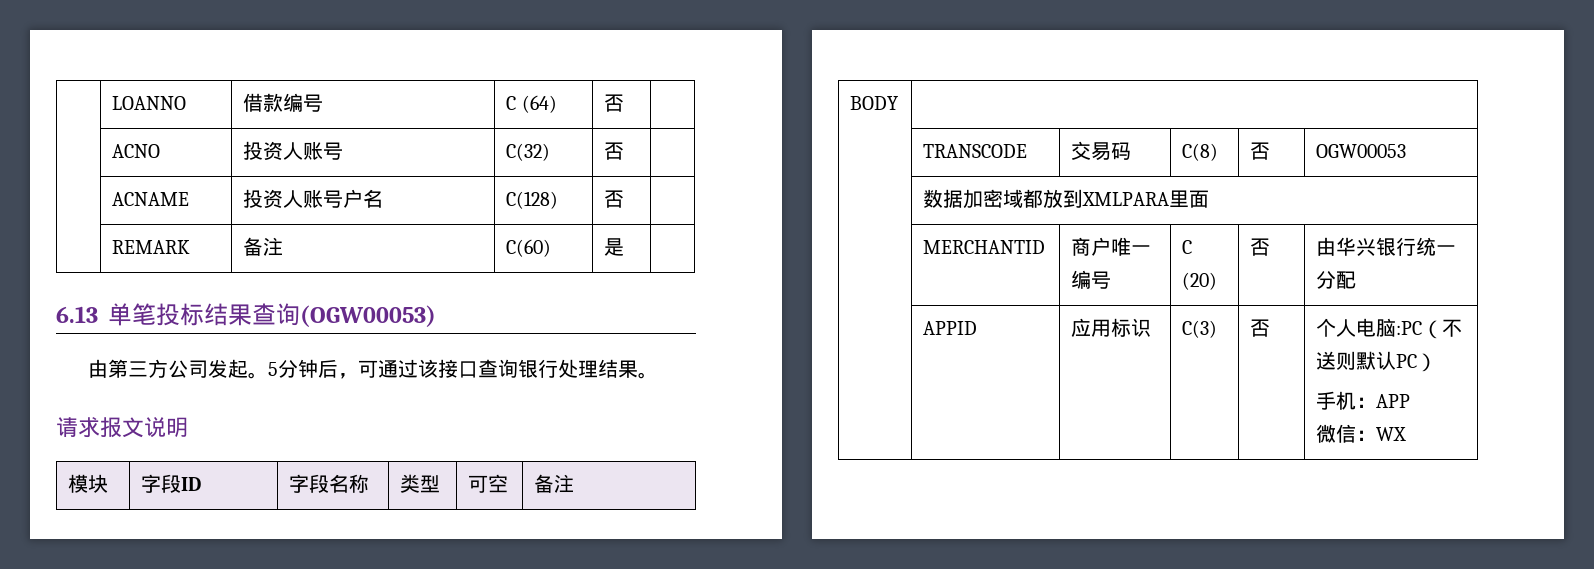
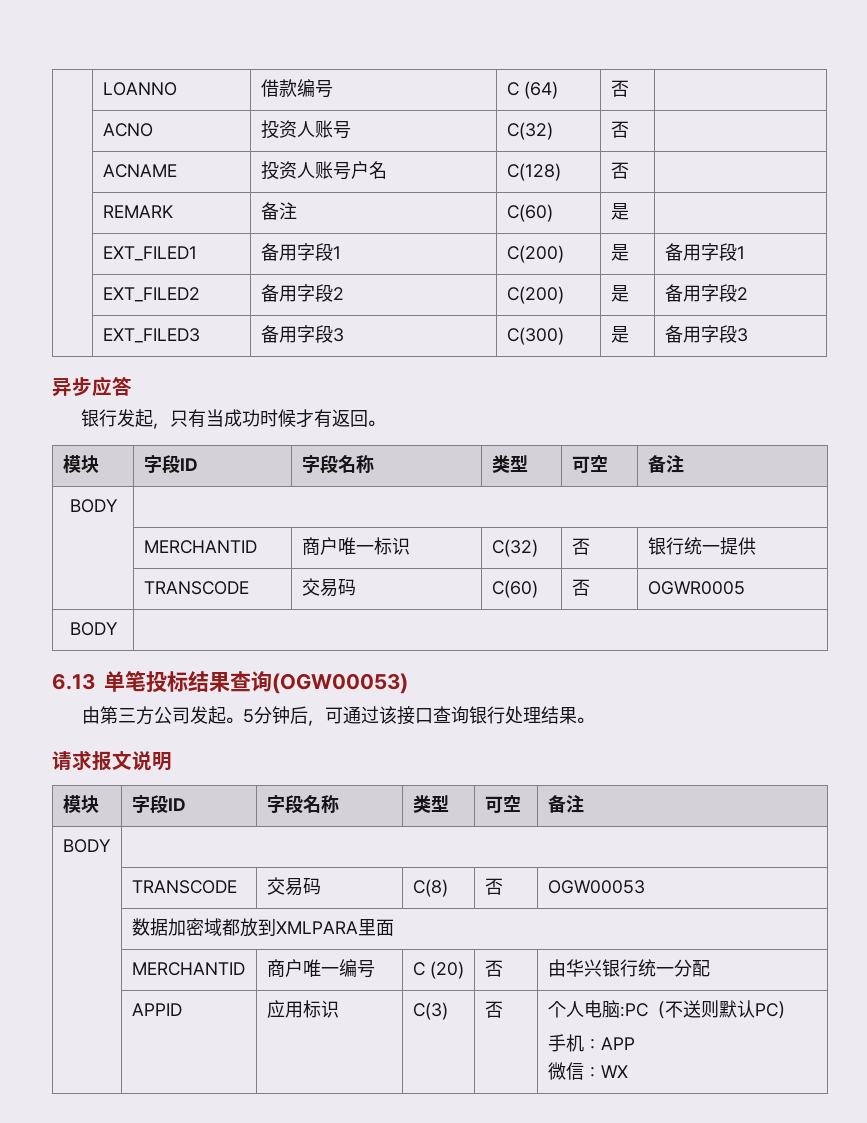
(625, 247) none -> [102,246,197,261] [260,243,341,261] [506,245,564,263] [610,244,629,261] [664,243,745,261] [102,287,200,302] [260,284,344,302] [506,286,564,304] [610,285,629,302] [664,284,748,302] [102,328,200,343] [260,325,344,343] [506,327,564,345] [610,326,629,343] [664,325,748,343] [52,376,132,397] [80,409,385,429] [62,455,99,473] [143,455,198,473] [301,455,374,474] [491,455,528,473] [571,455,608,473] [647,455,684,473] [69,499,118,513] [143,540,257,554] [301,537,410,555] [491,539,538,557] [571,538,590,555] [647,537,756,555] [143,581,249,595] [301,578,356,597] [491,580,538,598] [571,579,590,596] [647,581,745,595] [69,622,118,636] // | EXT_FILED1 | 备用字段1 | C(200) | 是 | 备用字段1 // | EXT_FILED2 | 备用字段2 | C(200) | 是 | 备用字段2 // | EXT_FILED3 | 备用字段3 | C(300) | 是 | 备用字段3 // 异步应答 // 银行发起，只有当成功时候才有返回。 // 模块 | 字段ID | 字段名称 | 类型 | 可空 | 备注 // BODY | // | MERCHANTID | 商户唯一标识 | C(32) | 否 | 银行统一提供 // | TRANSCODE | 交易码 | C(60) | 否 | OGWR0005 // BODY |

